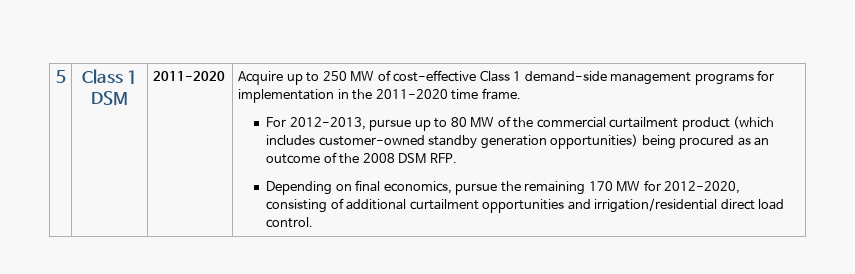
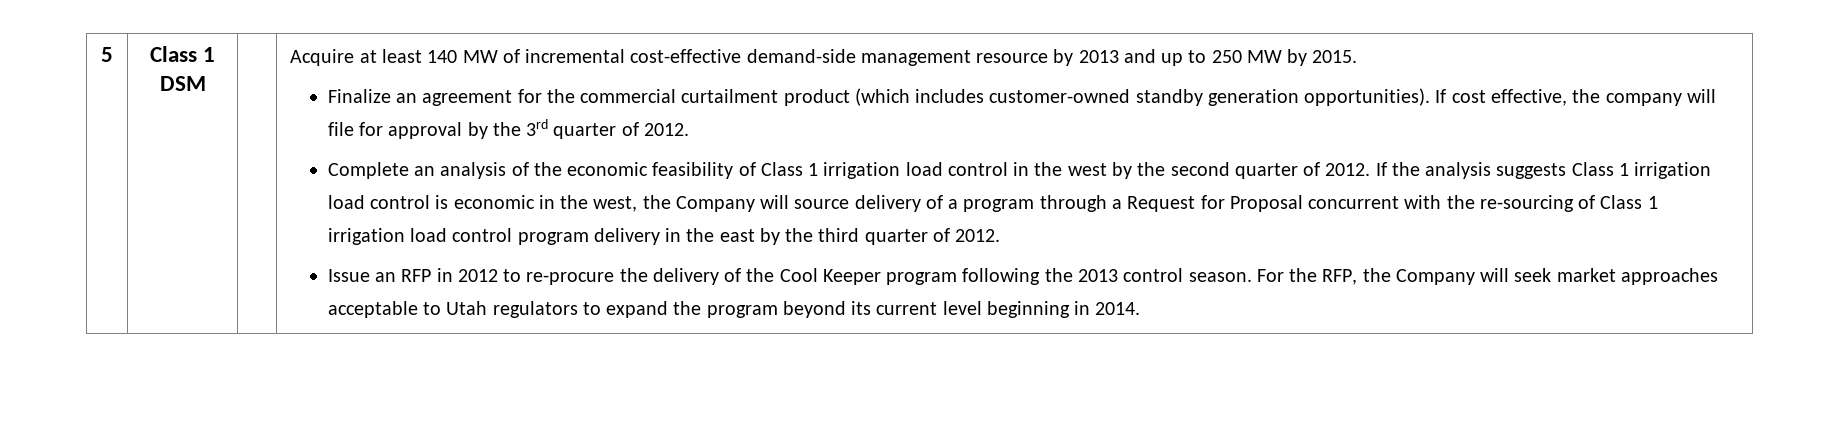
[152,71,225,81] 2011-2020 -> (206, 83) none
[286,70,775,85] [237,88,521,103] [266,116,511,131] up to 250 MW of cost-effective Class 1 demand-side management programs for implementation in the 2011-2020 time frame. // For 2012-2013, pursue up to 80 MW of -> [359,49,1358,66] [327,89,542,106] at least 140 MW of incremental cost-effective demand-side management resource by 2013 and up to 250 MW by 2015. // Finalize an agreement for
[550,134,770,149] [266,152,457,164] [266,180,741,195] [266,198,785,213] [266,217,314,228] opportunities) being procured as an outcome of the 2008 DSM RFP. // Depending on final economics, pursue the remaining 170 MW for 2012-2020, consisting of additional curtailment opportunities and irrigation/residential direct load control. -> [1304,88,1716,106] [327,119,689,139] [327,162,1712,179] [327,195,1658,212] [327,228,1001,245] [327,268,1718,285] [327,301,1141,318] opportunities). If cost effective, the company will file for approval by the 3rd quarter of 2012. // Complete an analysis of the economic feasibility of Class 1 irrigation load control in the west by the second quarter of 2012. If the analysis suggests Class 1 irrigation load control is economic in the west, the Company will source delivery of a program through a Request for Proposal concurrent with the re-sourcing of Class 1 irrigation load control program delivery in the east by the third quarter of 2012. // Issue an RFP in 2012 to re-procure the delivery of the Cool Keeper program following the 2013 control season. For the RFP, the Company will seek market approaches acceptable to Utah regulators to expand the program beyond its current level beginning in 2014.

